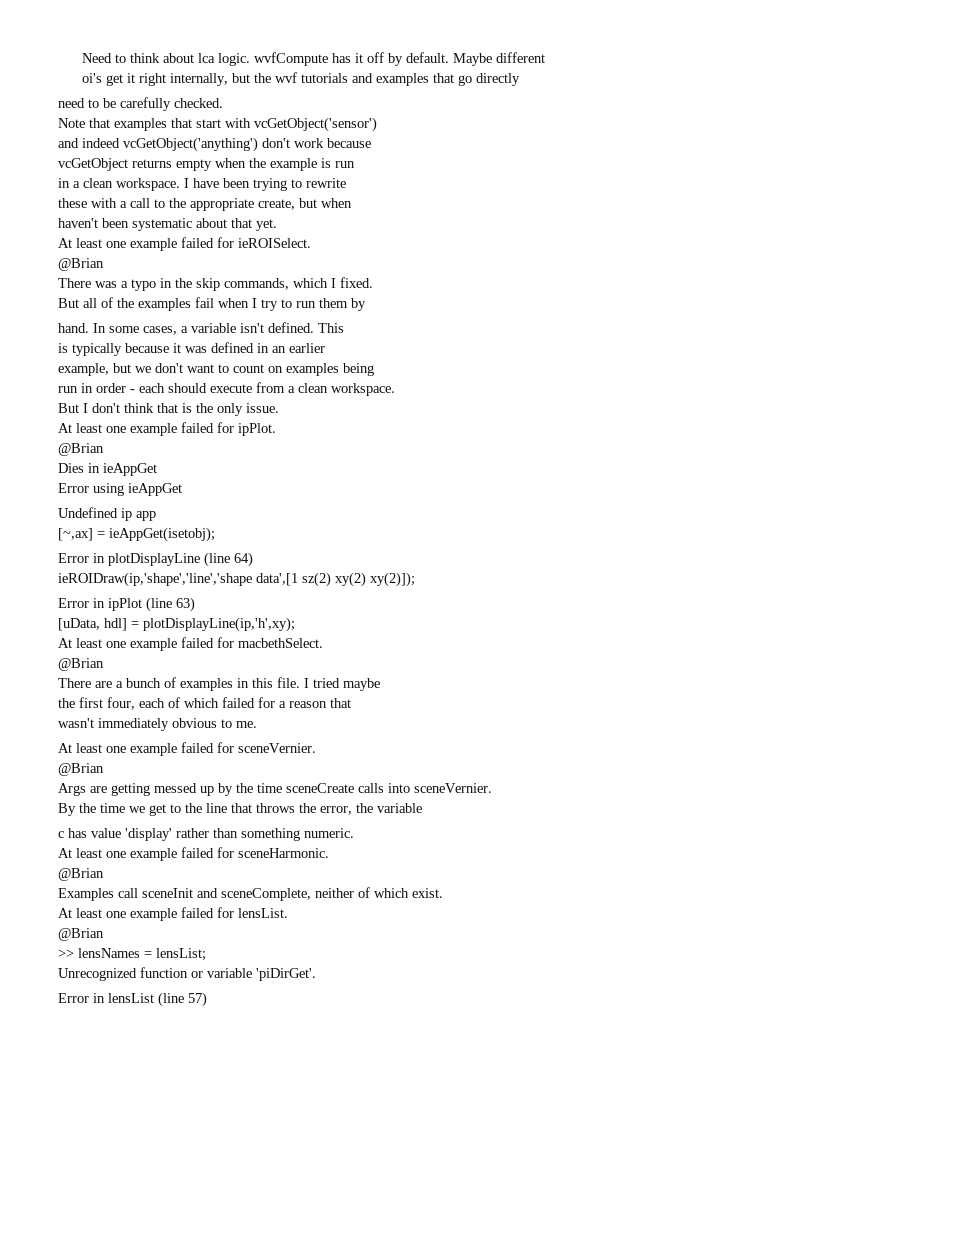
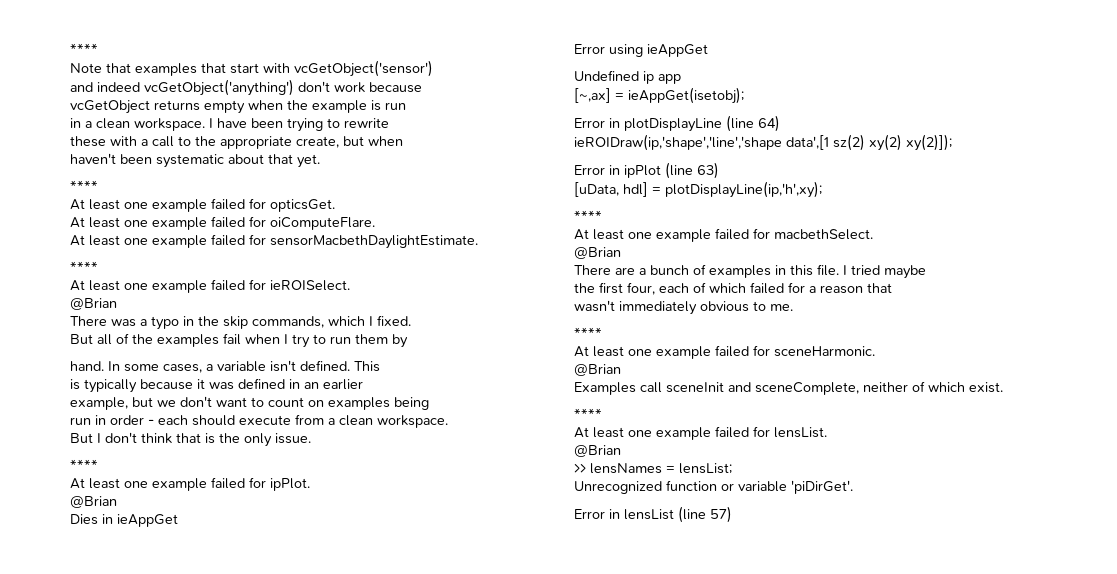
[81,52,545,66] [81,72,520,86] [58,97,223,111] Need to think about lca logic. wvfCompute has it off by default. Maybe different // oi's get it right internally, but the wvf tutorials and examples that go directly // need to be carefully checked. -> [70,43,98,54] ****
(277, 225) none -> [70,180,98,191] [70,198,335,212] [70,216,375,230] [70,234,478,249] [70,261,98,272] // **** // At least one example failed for opticsGet. // At least one example failed for oiComputeFlare. // At least one example failed for sensorMacbethDaylightEstimate. // ****
(279, 408) none -> [70,459,98,470] // ****
(295, 624) none -> [574,210,602,221] // ****
[58,742,316,756] [58,763,104,776] [58,783,492,796] [58,803,422,816] [58,828,354,841] At least one example failed for sceneVernier. // @Brian // Args are getting messed up by the time sceneCreate calls into sceneVernier. // By the time we get to the line that throws the error, the variable // c has value 'display' rather than something numeric. -> [574,327,602,338] ****
(443, 893) none -> [574,408,602,419] // ****

